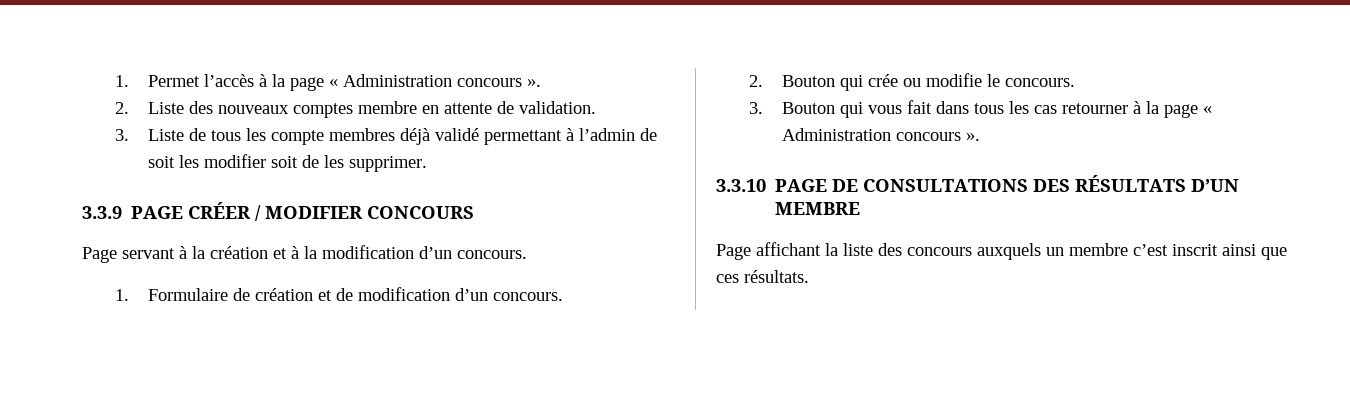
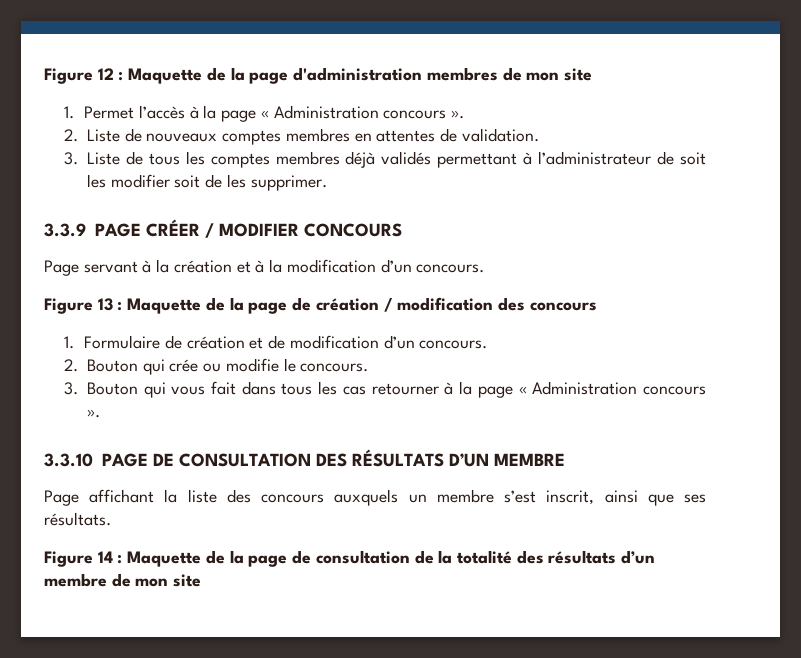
(115, 81) none -> [44,67,592,84] Figure 12 : Maquette de la page d'administration membres de mon site //
[189,101,214,114] des -> [124,128,142,142] de
[358,101,493,114] membre en attente -> [285,128,436,142] membres en attentes
[271,130,325,145] compte -> [210,153,270,168] comptes
[435,128,480,141] validé -> [381,151,432,165] validés
[579,128,636,141] l’admin -> [538,151,652,165] l’administrateur
(527, 254) none -> [44,297,597,314] // Figure 13 : Maquette de la page de création / modification des concours
[863,179,1029,192] CONSULTATIONS -> [178,453,311,467] CONSULTATION
[1133,244,1218,256] c’est inscrit -> [504,490,595,505] s’est inscrit,
[716,274,739,283] ces -> [684,494,707,503] ses
(809, 276) none -> [44,550,656,567] [44,573,202,587] // Figure 14 : Maquette de la page de consultation de la totalité des résultats d’un membre de mon site

